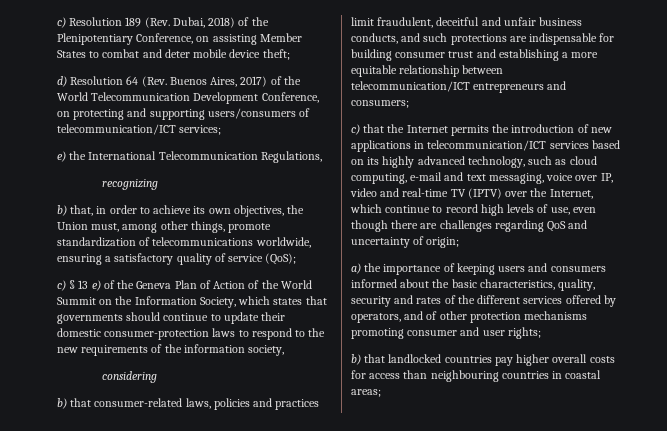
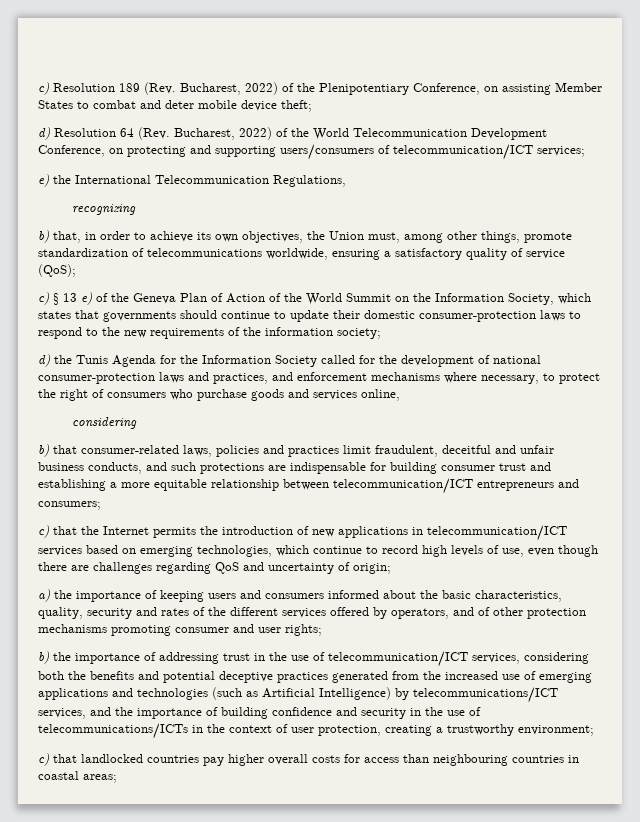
[172,17,236,28] Dubai, 2018) -> [180,82,278,95] Bucharest, 2022)
[169,76,268,87] Buenos Aires, 2017) -> [174,127,272,140] Bucharest, 2022)
[248,345,285,356] society, -> [337,328,381,339] [38,354,541,367] [38,372,600,384] [38,389,400,401] society; // d) the Tunis Agenda for the Information Society called for the development of national consumer-protection laws and practices, and enforcement mechanisms where necessary, to protect the right of consumers who purchase goods and services online,
[367,156,597,168] [351,172,613,184] [350,188,593,199] its highly advanced technology, such as cloud computing, e-mail and text messaging, voice over IP, video and real-time TV (IPTV) over the Internet, -> [140,545,272,557] emerging technologies,
(361, 359) none -> [53,651,589,667] [38,671,592,683] [38,687,558,703] [38,707,481,719] [38,723,594,739] [38,753,49,766] the importance of addressing trust in the use of telecommunication/ICT services, considering both the benefits and potential deceptive practices generated from the increased use of emerging applications and technologies (such as Artificial Intelligence) by telecommunications/ICT services, and the importance of building confidence and security in the use of telecommunications/ICTs in the context of user protection, creating a trustworthy environment; // c)

